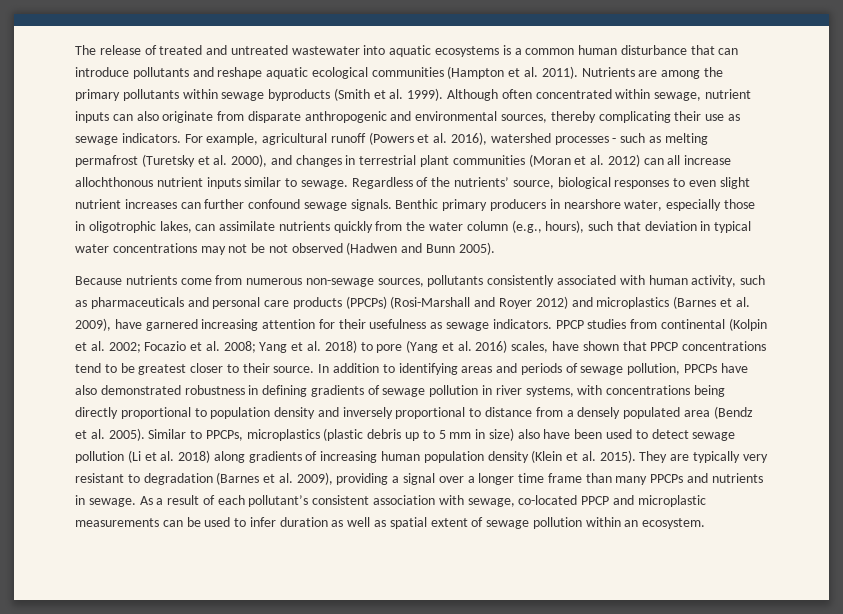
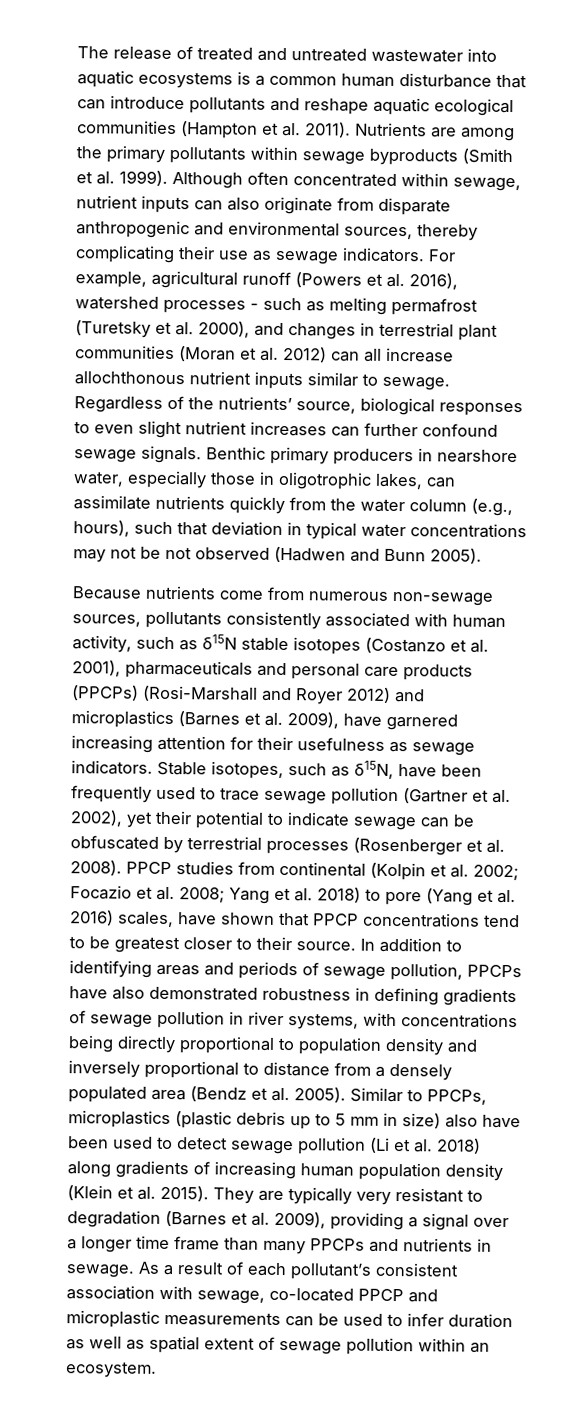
(87, 303) none -> [202,634,489,655] [72,660,121,677] δ15N stable isotopes (Costanzo et al. 2001),
(552, 324) none -> [157,760,482,780] [71,785,511,806] [70,810,475,831] [70,835,505,856] [70,860,122,876] Stable isotopes, such as δ15N, have been frequently used to trace sewage pollution (Gartner et al. 2002), yet their potential to indicate sewage can be obfuscated by terrestrial processes (Rosenberger et al. 2008).

